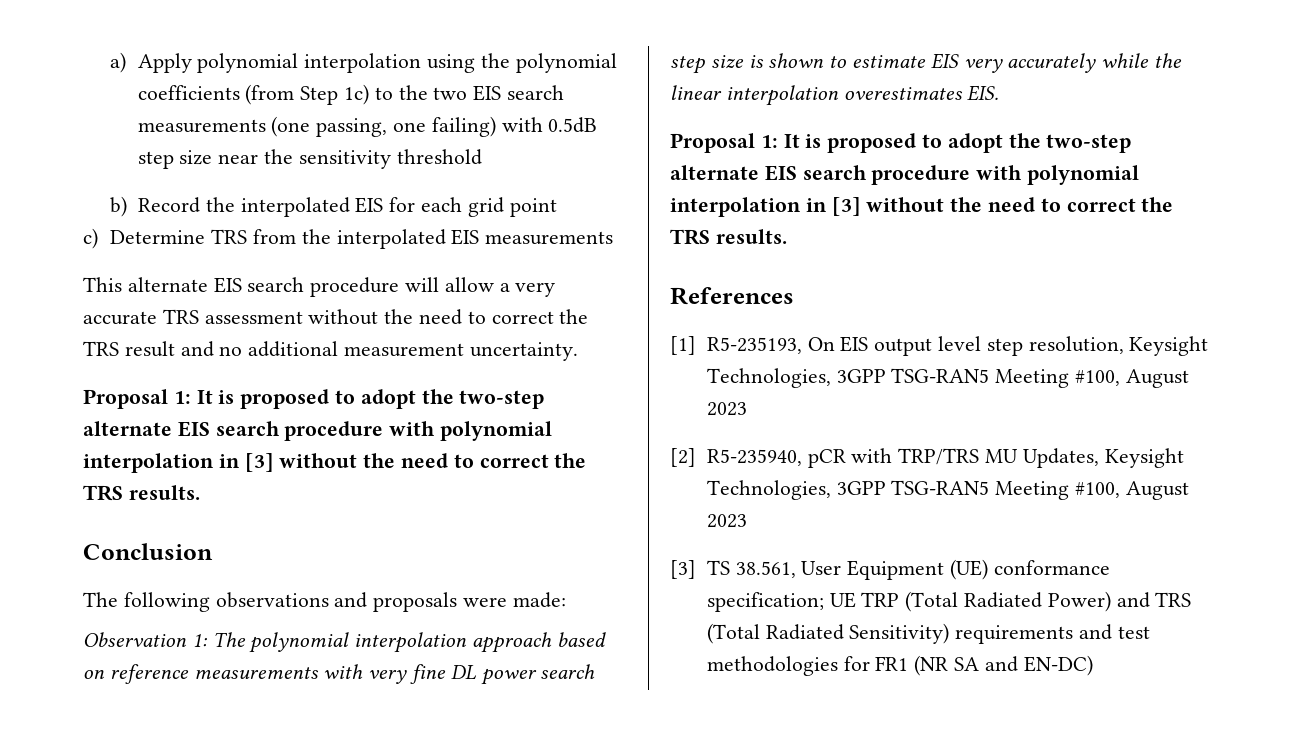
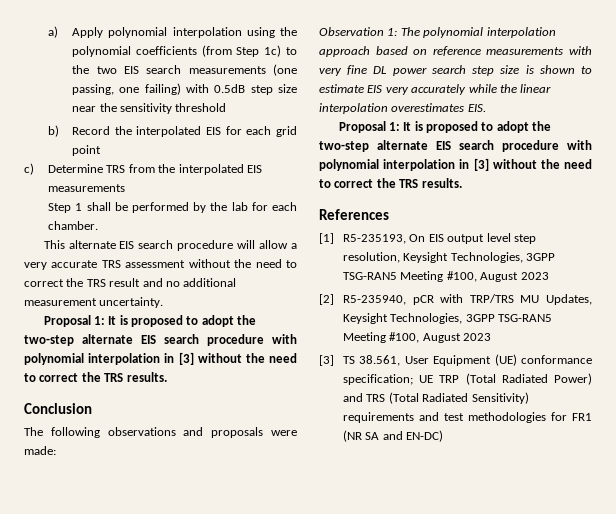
(614, 238) none -> [48,202,297,213] [48,221,99,230] // Step 1 shall be performed by the lab for each chamber.

